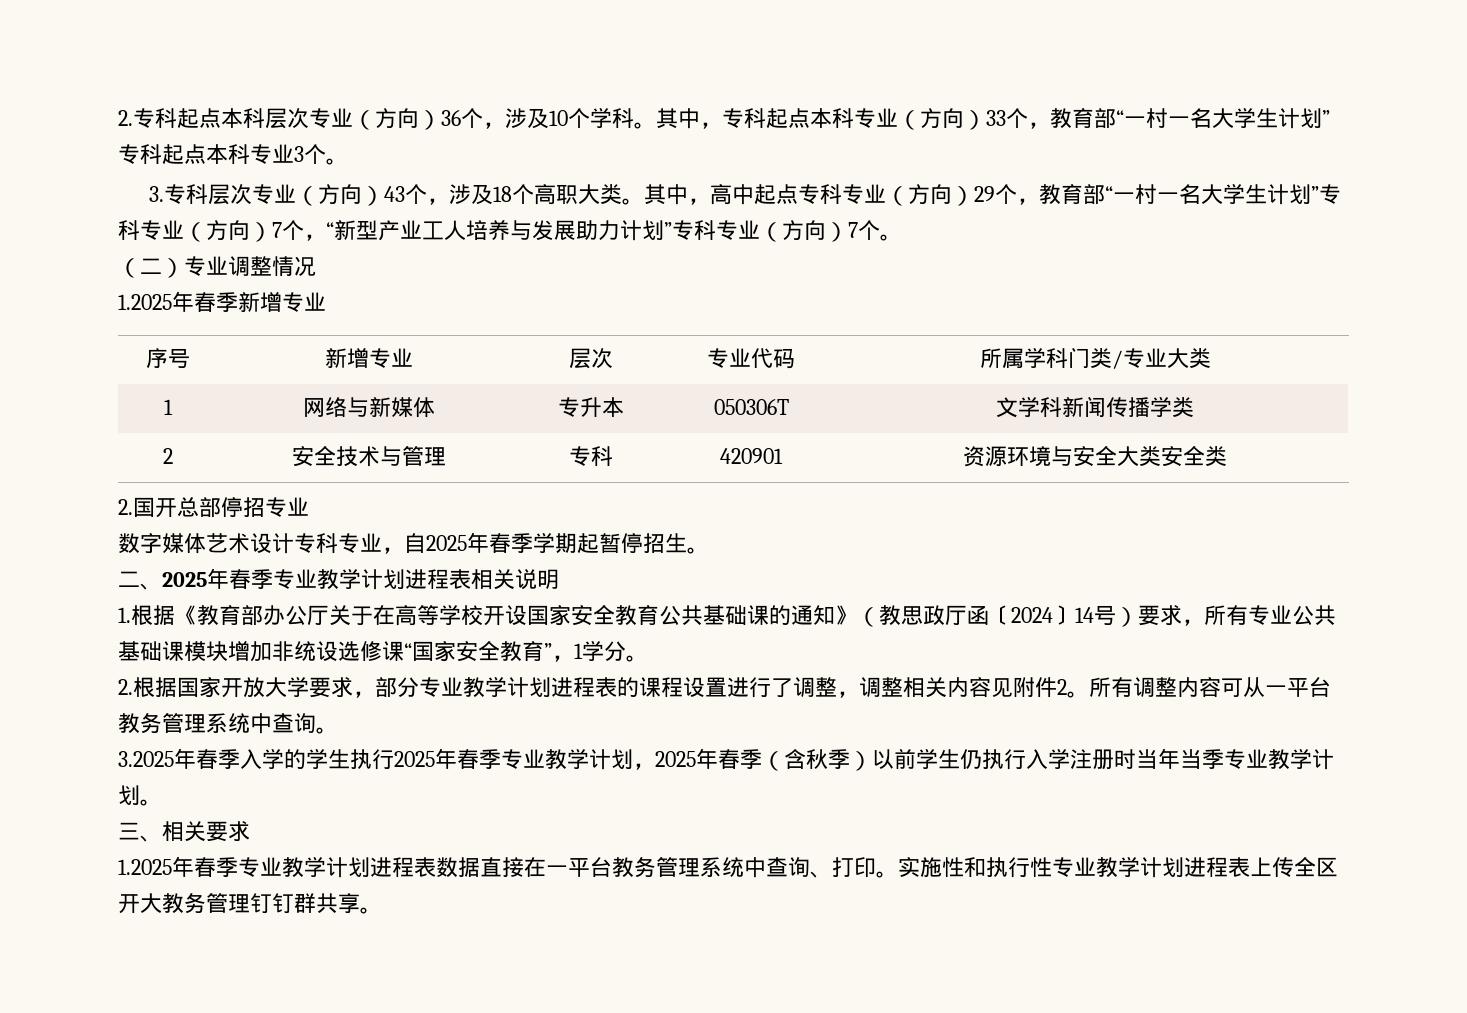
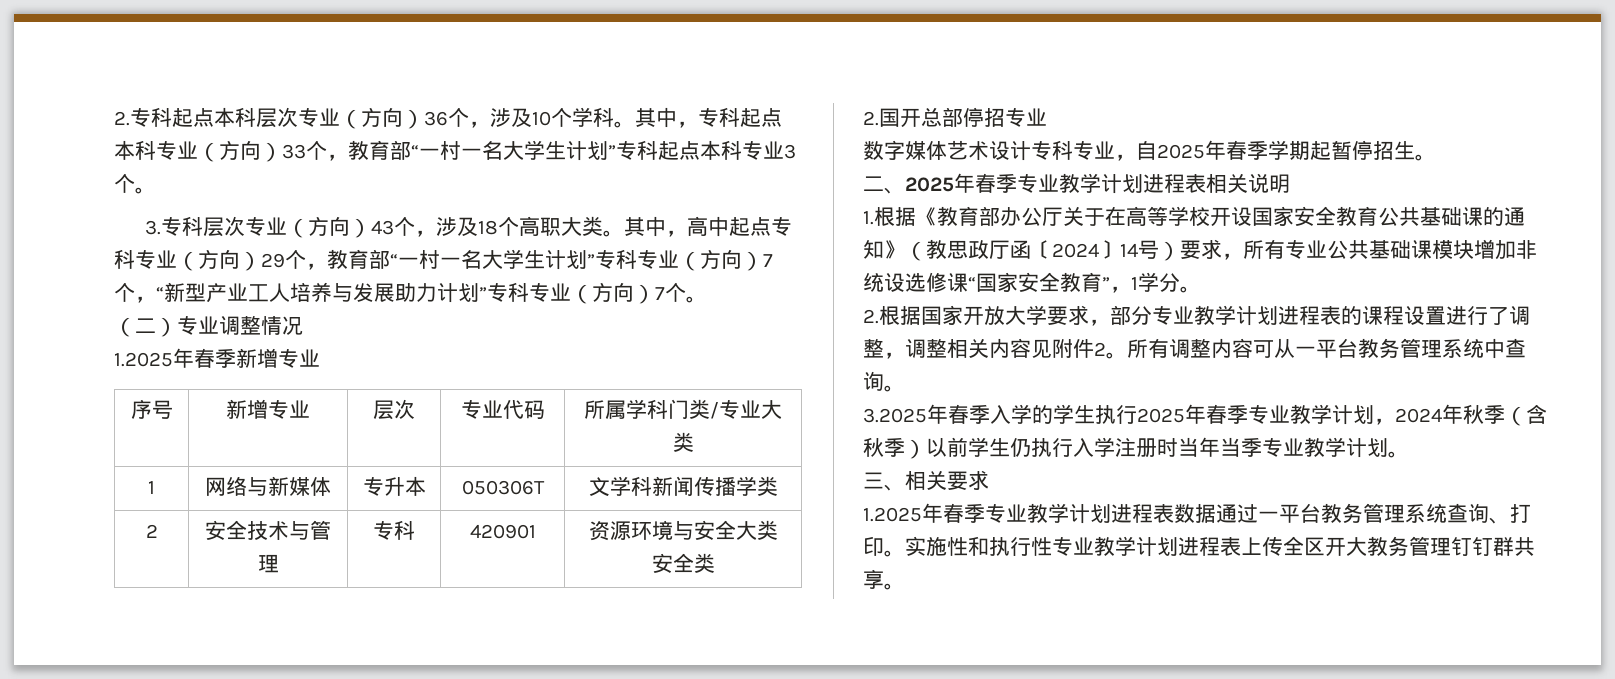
[655,748,740,769] 2025年春 -> [1395,404,1484,424] 2024年秋
[480,857,766,878] 直接在一平台教务管理系统中 -> [1216,503,1447,523] 通过一平台教务管理系统

